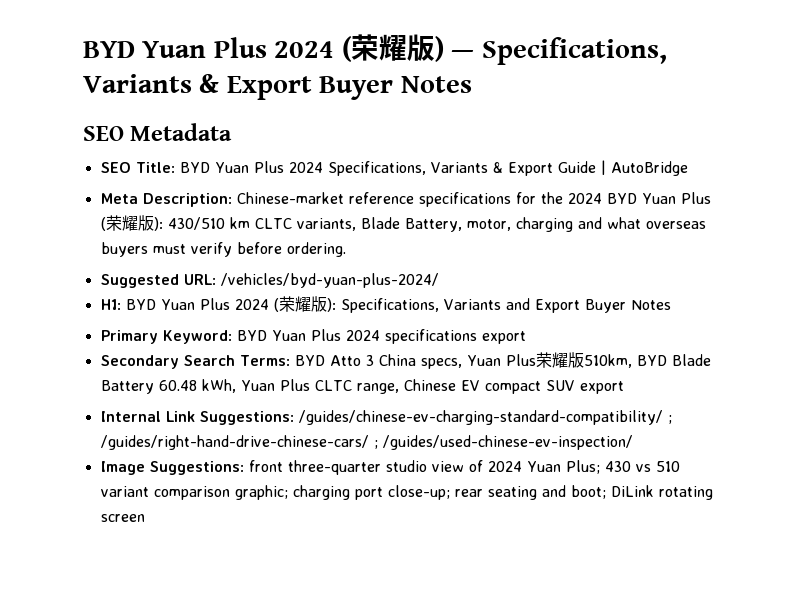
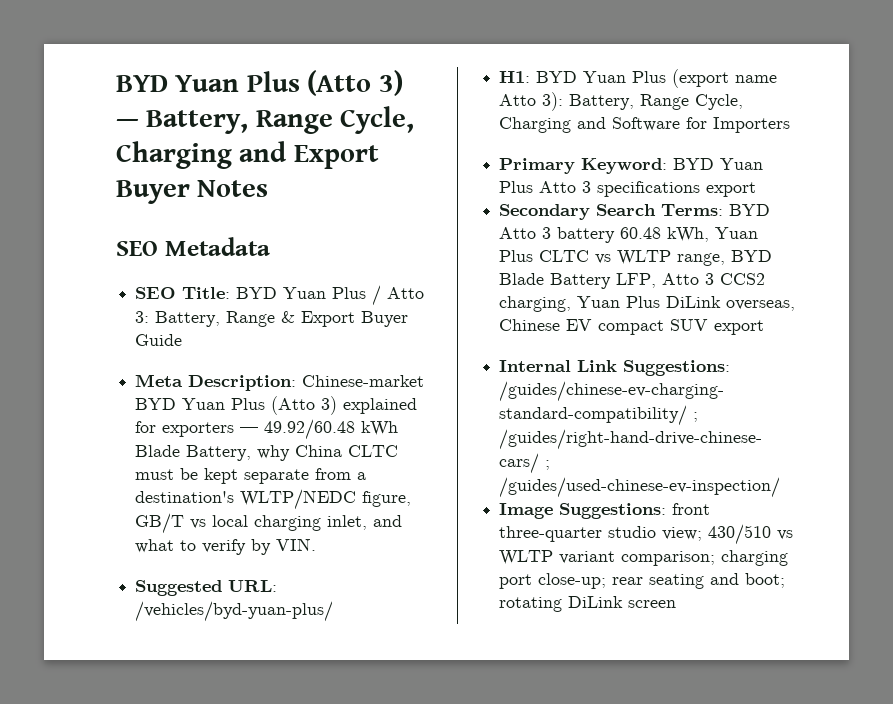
[83,34,667,65] [83,74,220,93] BYD Yuan Plus 2024 (荣耀版) — Specifications, Variants & -> [116,70,403,96] [116,106,415,134] [116,141,288,169] BYD Yuan Plus (Atto 3) — Battery, Range Cycle, Charging and
[288,161,553,176] 2024 Specifications, Variants & Export -> [372,285,425,306] [135,311,409,327] / Atto 3: Battery, Range & Export Buyer
[600,160,688,176] | AutoBridge -> (183, 340) none
[348,192,711,207] [100,215,706,232] [100,242,346,257] reference specifications for the 2024 BYD Yuan Plus (荣耀版): 430/510 km CLTC variants, Blade Battery, motor, charging and what overseas buyers must verify before ordering. -> [135,396,418,415] [135,419,399,440] [135,445,399,461] [135,468,367,484] [135,489,412,510] [135,513,403,534] [135,538,317,555] BYD Yuan Plus (Atto 3) explained for exporters — 49.92/60.48 kWh Blade Battery, why China CLTC must be kept separate from a destination's WLTP/NEDC figure, GB/T vs local charging inlet, and what to verify by VIN.
[220,273,439,288] /vehicles/byd-yuan-plus-2024/ -> [135,601,334,622] /vehicles/byd-yuan-plus/
[234,296,671,313] 2024 (荣耀版): Specifications, Variants and Export Buyer Notes -> [672,69,778,88] [499,92,744,111] [499,117,791,133] (export name Atto 3): Battery, Range Cycle, Charging and Software for Importers
[345,330,380,341] 2024 -> [539,181,592,193] Atto 3
[378,352,711,369] [100,380,154,394] China specs, Yuan Plus荣耀版510km, BYD Blade Battery -> [557,227,616,243] battery
[356,383,399,394] range, -> [595,250,773,266] [499,273,766,289] [499,296,796,312] vs WLTP range, BYD Blade Battery LFP, Atto 3 CCS2 charging, Yuan Plus DiLink overseas,
[431,460,680,474] [100,485,288,500] view of 2024 Yuan Plus; 430 vs 510 variant comparison graphic; -> [662,524,794,545] [499,550,716,566] view; 430/510 vs WLTP variant comparison;
[610,485,713,500] DiLink rotating -> [499,596,624,612] rotating DiLink

